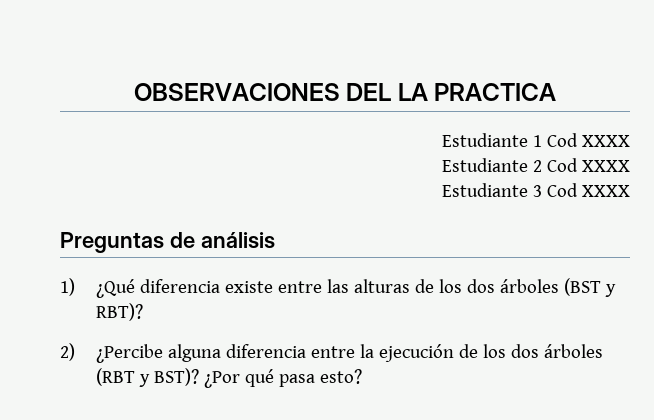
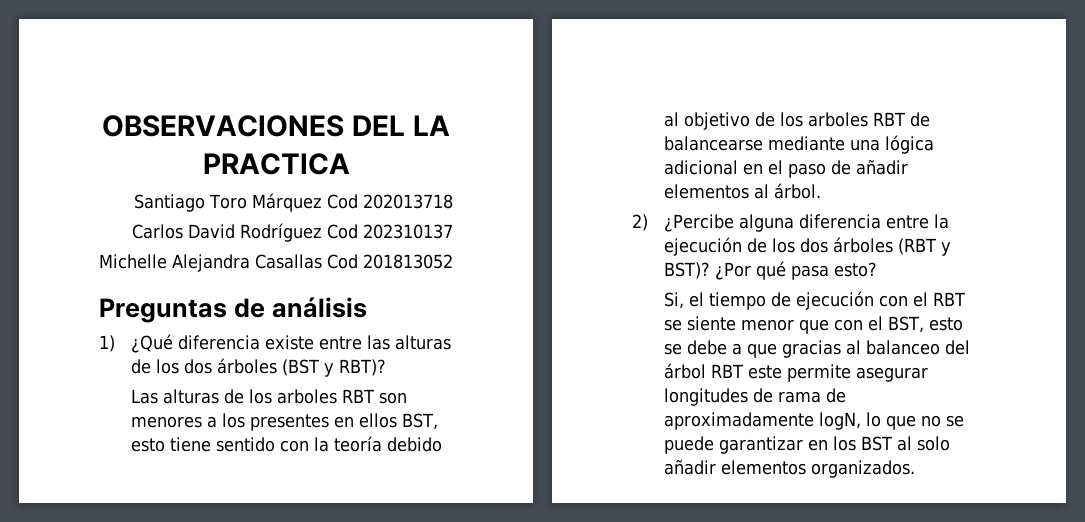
[442,133,630,147] [442,158,630,172] [442,183,630,197] Estudiante 1 Cod XXXX // Estudiante 2 Cod XXXX // Estudiante 3 Cod XXXX -> [134,193,453,212] [132,223,453,242] [99,254,453,272] Santiago Toro Márquez Cod 202013718 // Carlos David Rodríguez Cod 202310137 // Michelle Alejandra Casallas Cod 201813052
(144, 312) none -> [131,389,408,404] [131,413,439,431] [131,436,443,452] [664,112,931,130] [664,135,935,154] [664,160,909,178] [664,183,822,199] // Las alturas de los arboles RBT son menores a los presentes en ellos BST, esto tiene sentido con la teoría debido al objetivo de los arboles RBT de balancearse mediante una lógica adicional en el paso de añadir elementos al árbol.
(363, 376) none -> [664,291,966,310] [664,316,964,334] [664,340,971,358] [664,363,929,382] [664,388,847,406] [664,412,965,430] [664,436,951,454] [664,460,916,478] // Si, el tiempo de ejecución con el RBT se siente menor que con el BST, esto se debe a que gracias al balanceo del árbol RBT este permite asegurar longitudes de rama de aproximadamente logN, lo que no se puede garantizar en los BST al solo añadir elementos organizados.

